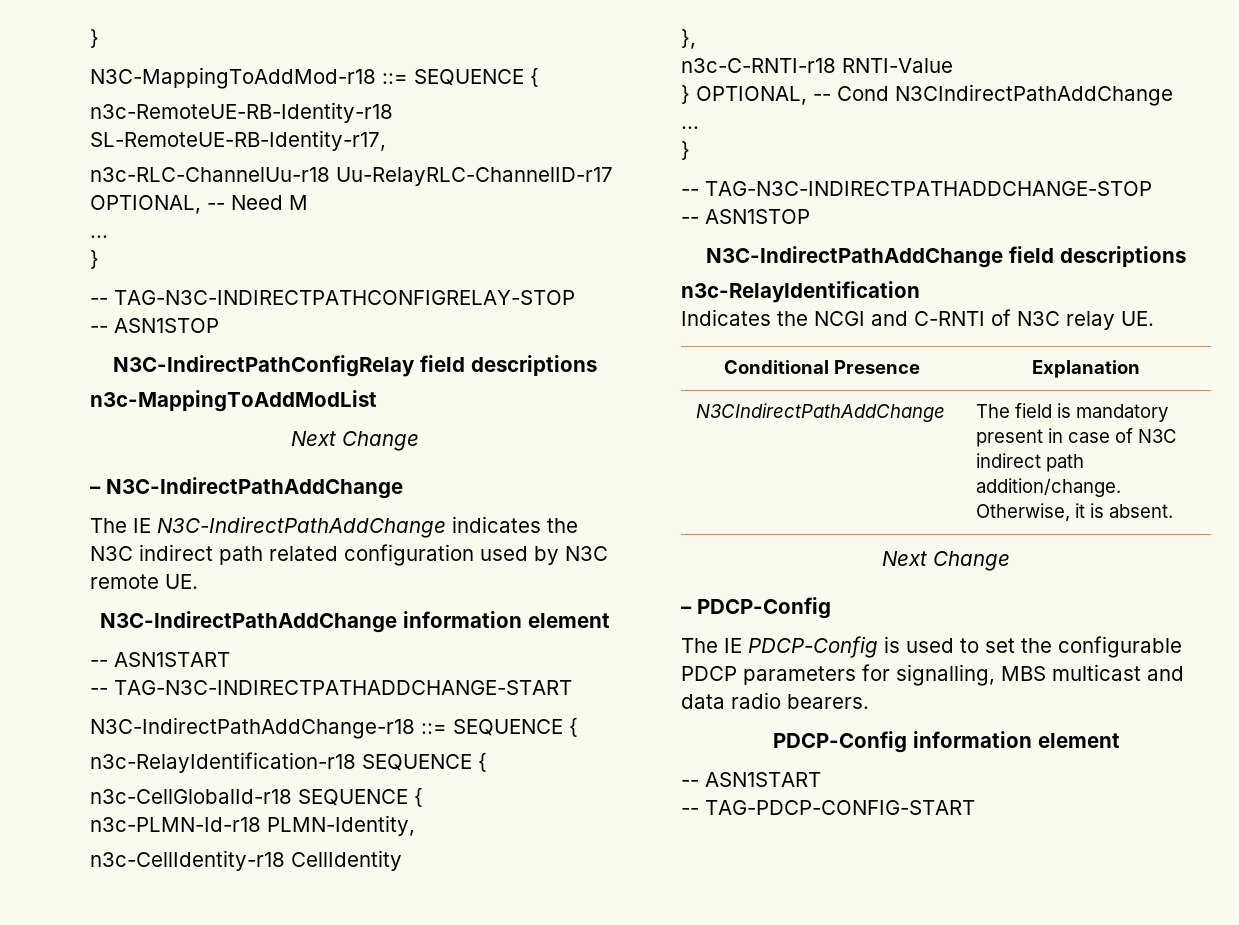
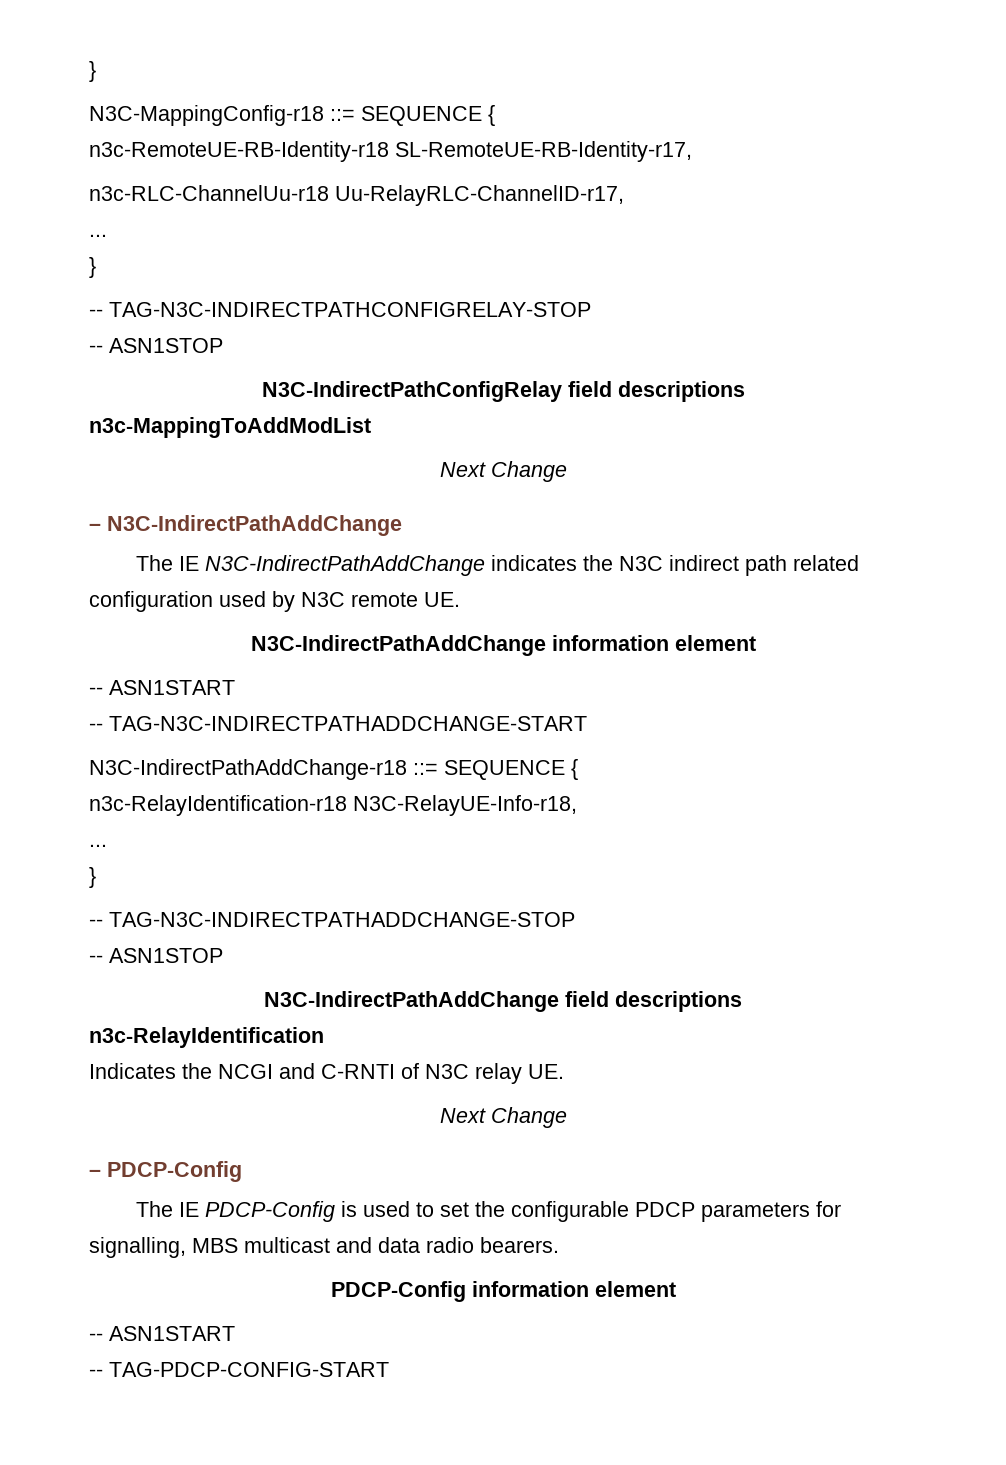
[90,29,99,48] [90,67,376,89] } // N3C-MappingToAddMod-r18 -> [89,61,96,82] [89,105,324,126] } // N3C-MappingConfig-r18
[336,167,613,186] [90,195,308,214] Uu-RelayRLC-ChannelID-r17 OPTIONAL, -- Need M -> [335,185,624,206] Uu-RelayRLC-ChannelID-r17,
[362,752,487,772] [90,787,423,807] [90,815,415,836] [90,850,402,871] [681,29,696,49] [681,58,953,73] [681,84,1173,106] SEQUENCE { // n3c-CellGlobalId-r18 SEQUENCE { // n3c-PLMN-Id-r18 PLMN-Identity, // n3c-CellIdentity-r18 CellIdentity // }, // n3c-C-RNTI-r18 RNTI-Value // } OPTIONAL, -- Cond N3CIndirectPathAddChange -> [353,795,577,816] N3C-RelayUE-Info-r18,
[723,360,920,374] [1032,360,1140,378] [696,403,946,422] [976,403,1169,422] [976,428,1178,447] [976,453,1085,472] [976,478,1122,497] [976,503,1174,522] // Conditional Presence | Explanation // N3CIndirectPathAddChange | The field is mandatory present in case of N3C indirect path addition/change. Otherwise, it is absent. -> (564, 1071) none

